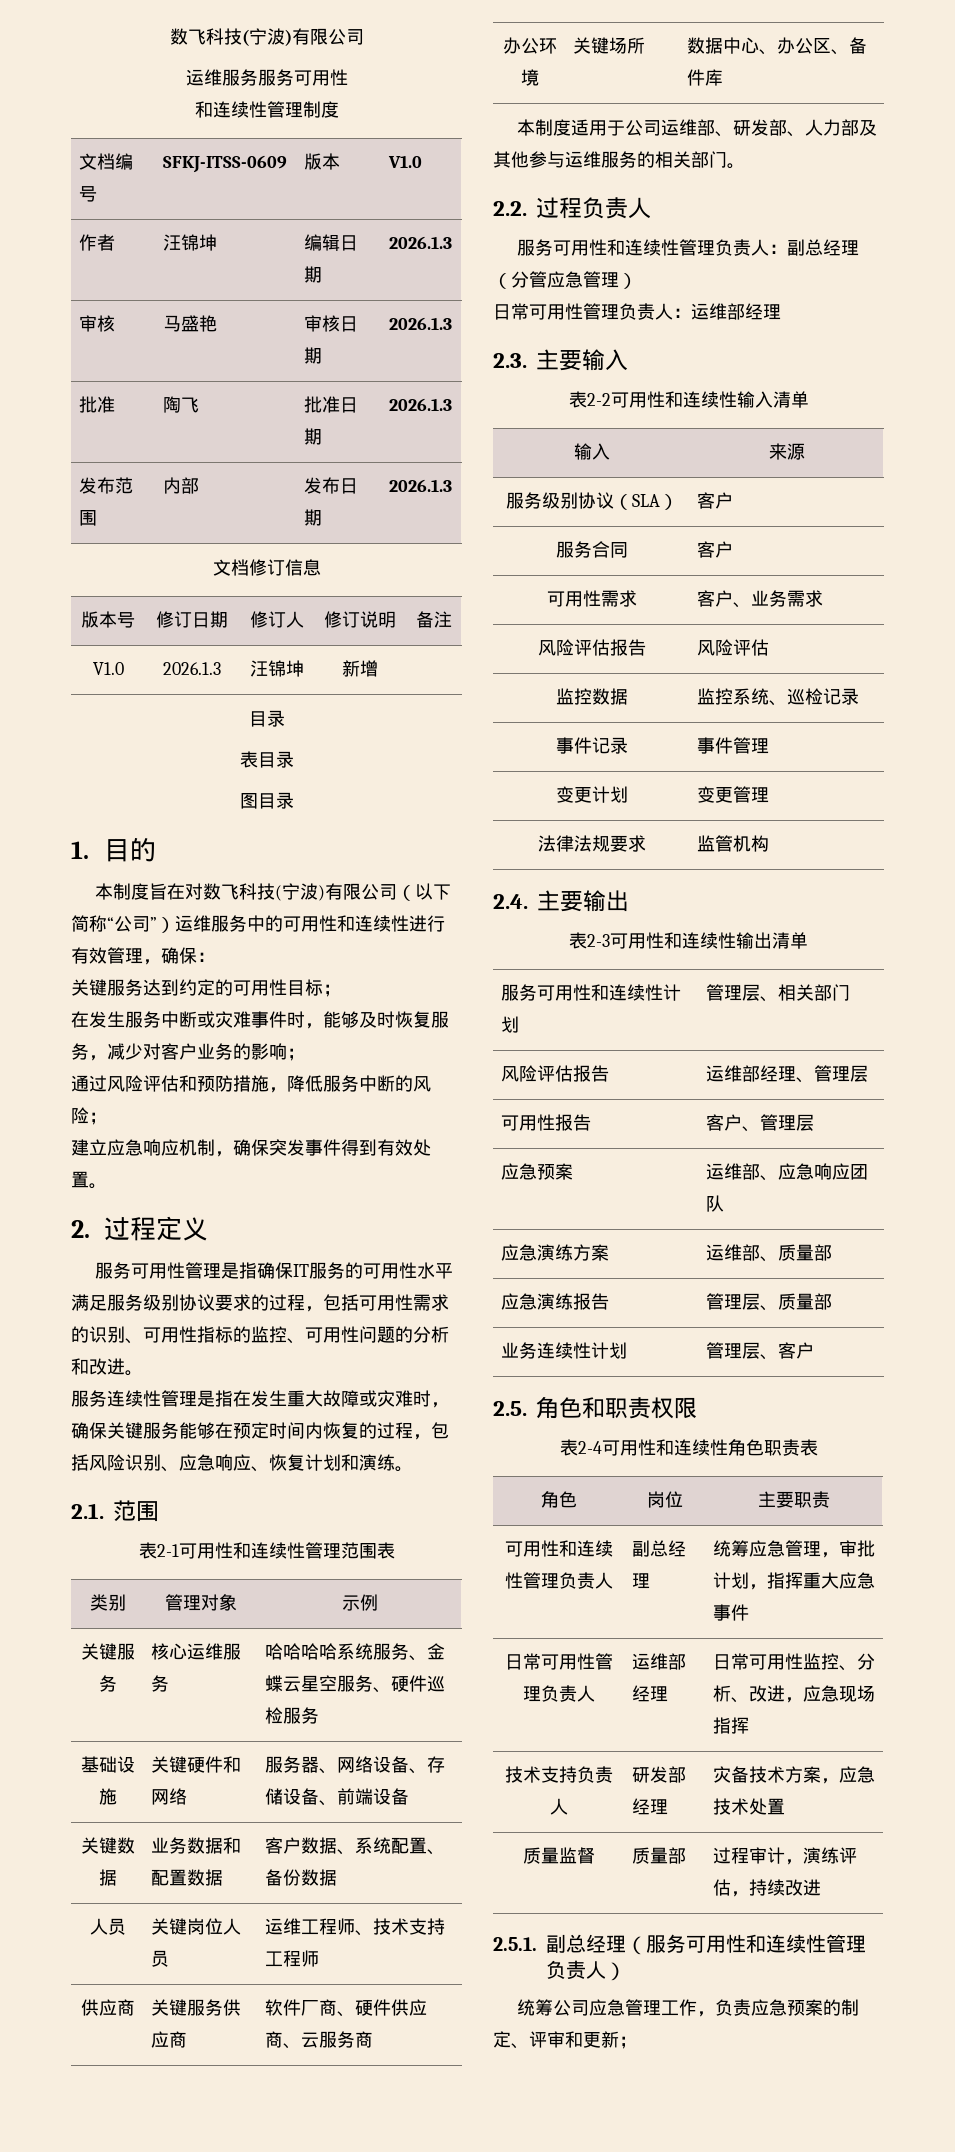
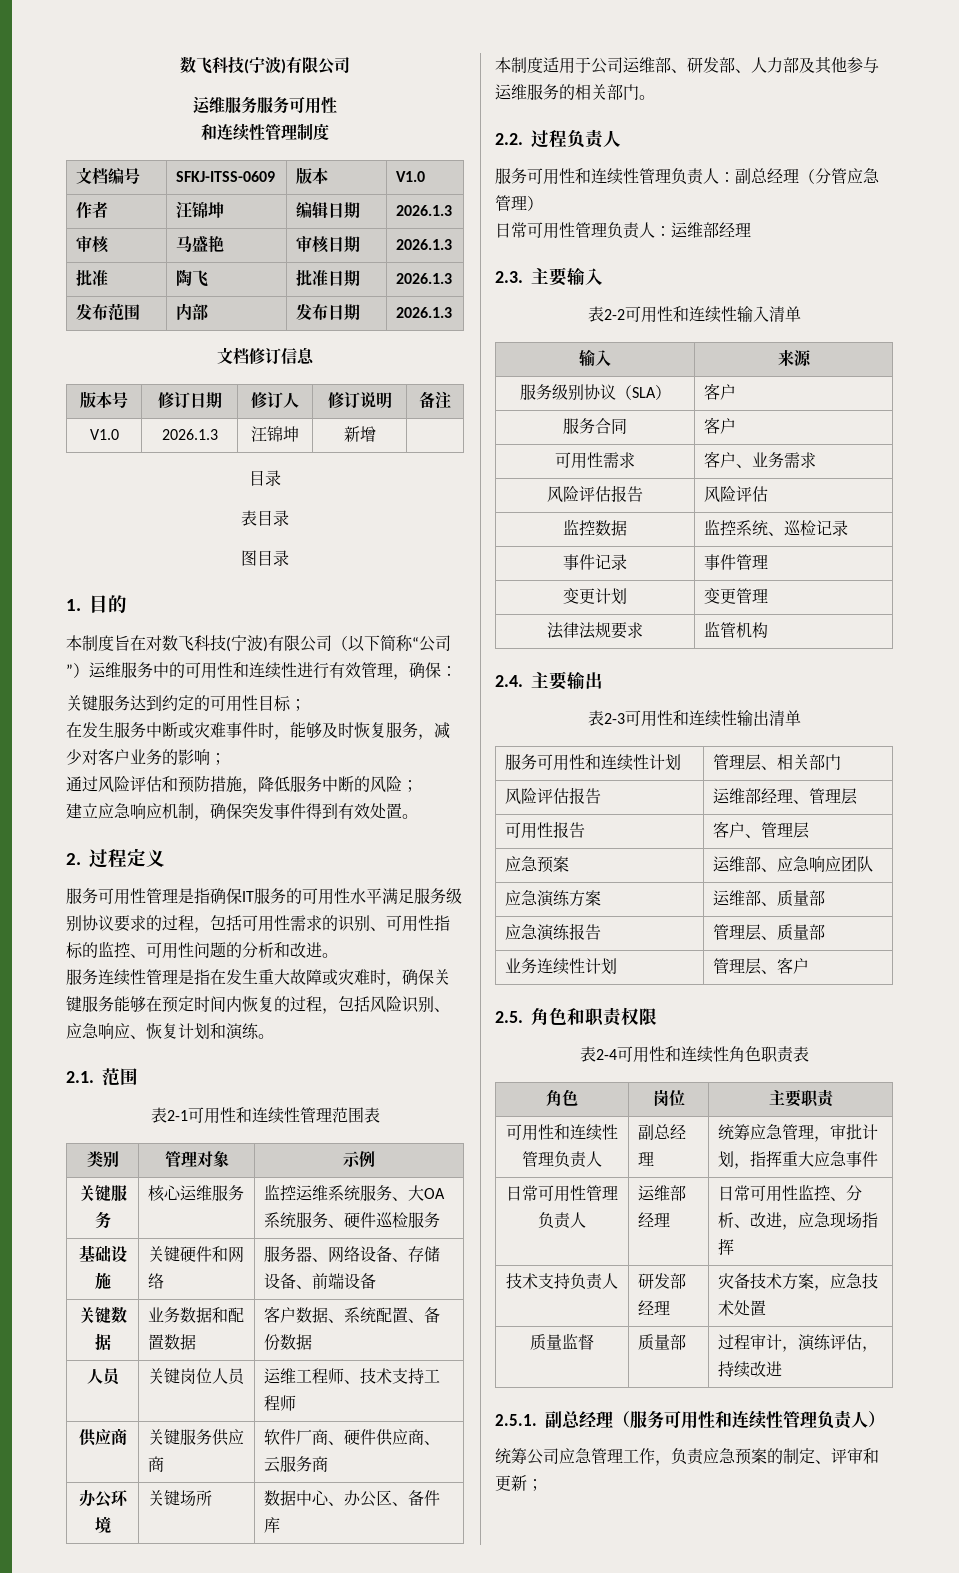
[264,1643,445,1661] [264,1675,337,1692] 哈哈哈哈系统服务、金蝶云星空 -> [263,1184,445,1201] [263,1212,296,1228] 监控运维系统服务、大OA系统

